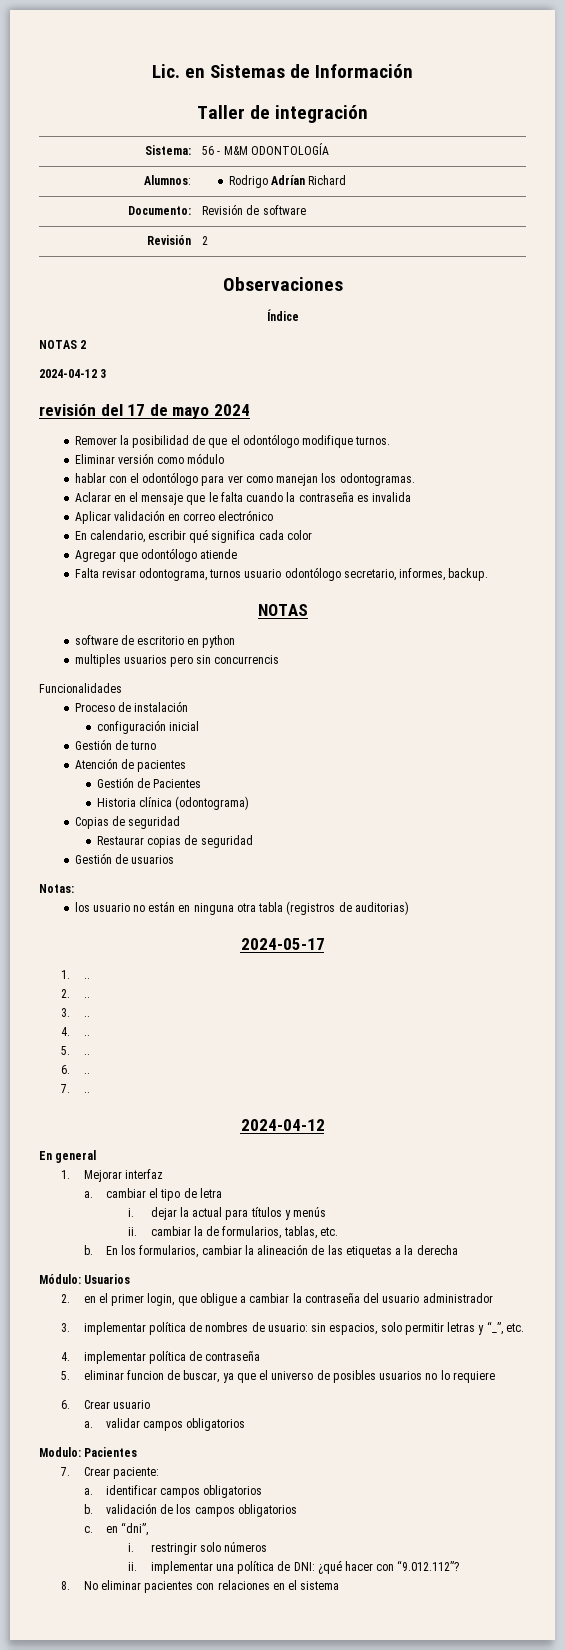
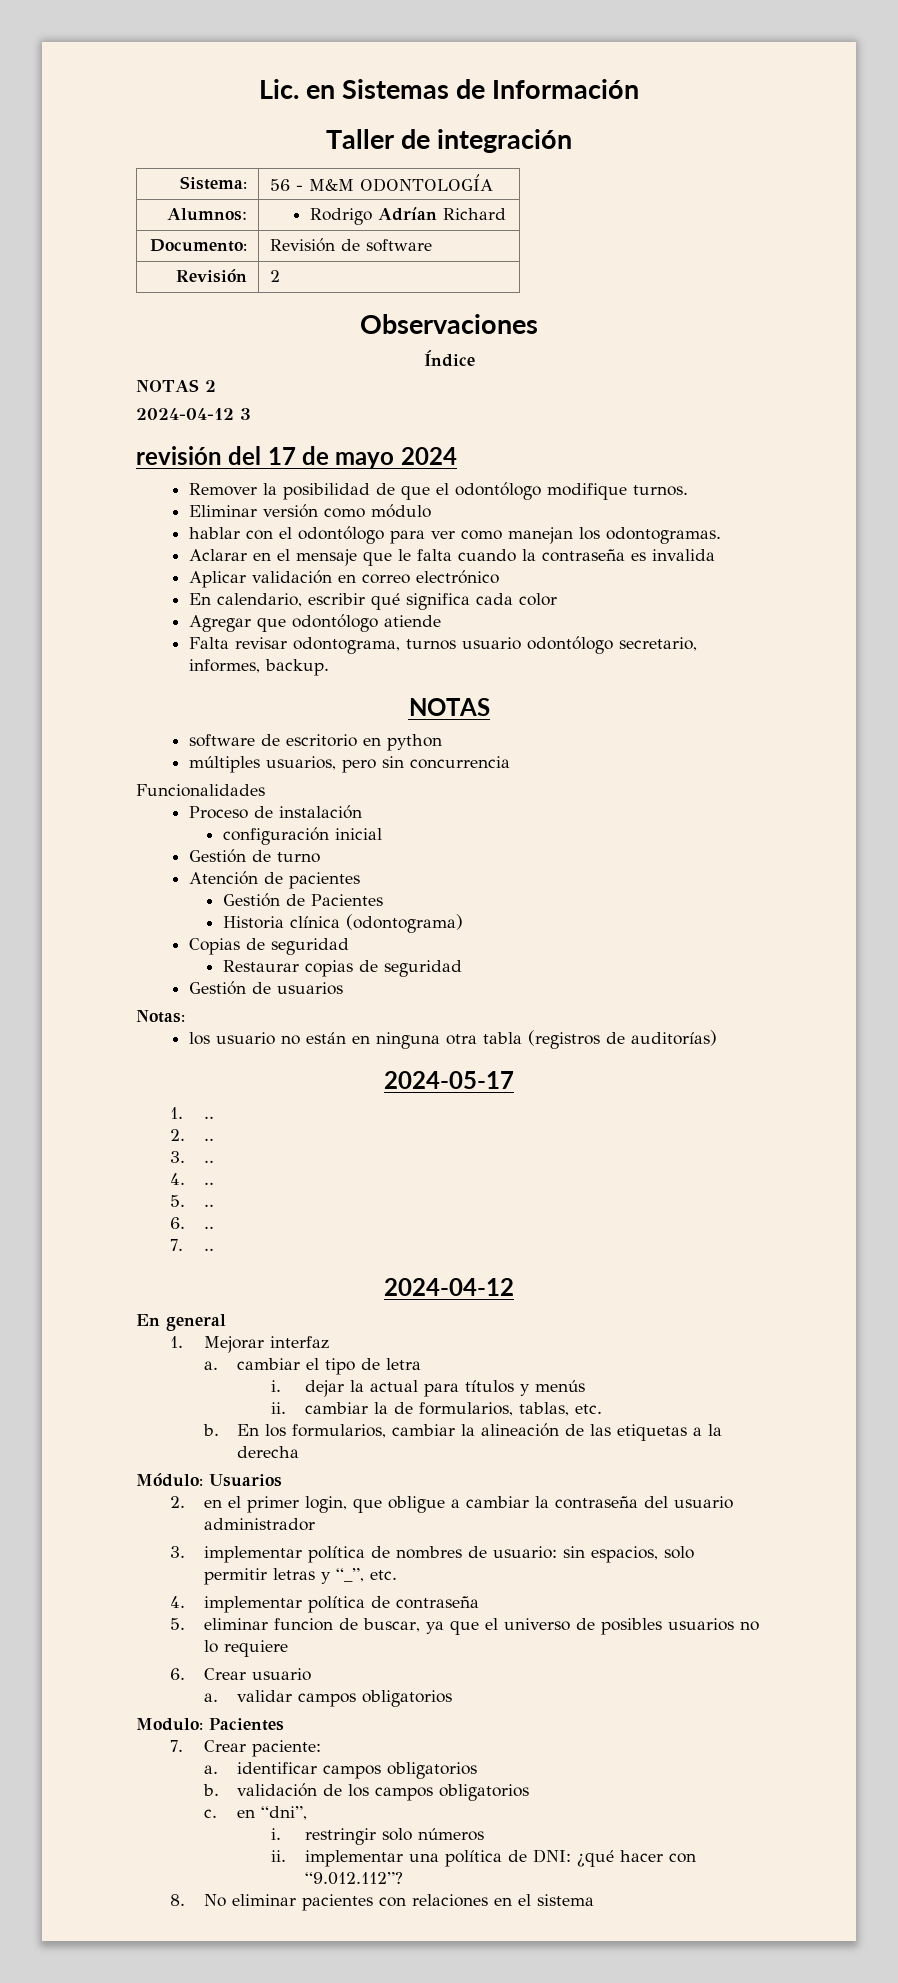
[74,654,167,667] multiples usuarios -> [189,756,337,773] múltiples usuarios,
[214,655,280,664] concurrencis -> [410,756,511,769] concurrencia
[354,901,409,915] auditorias) -> [631,1030,718,1046] auditorías)

